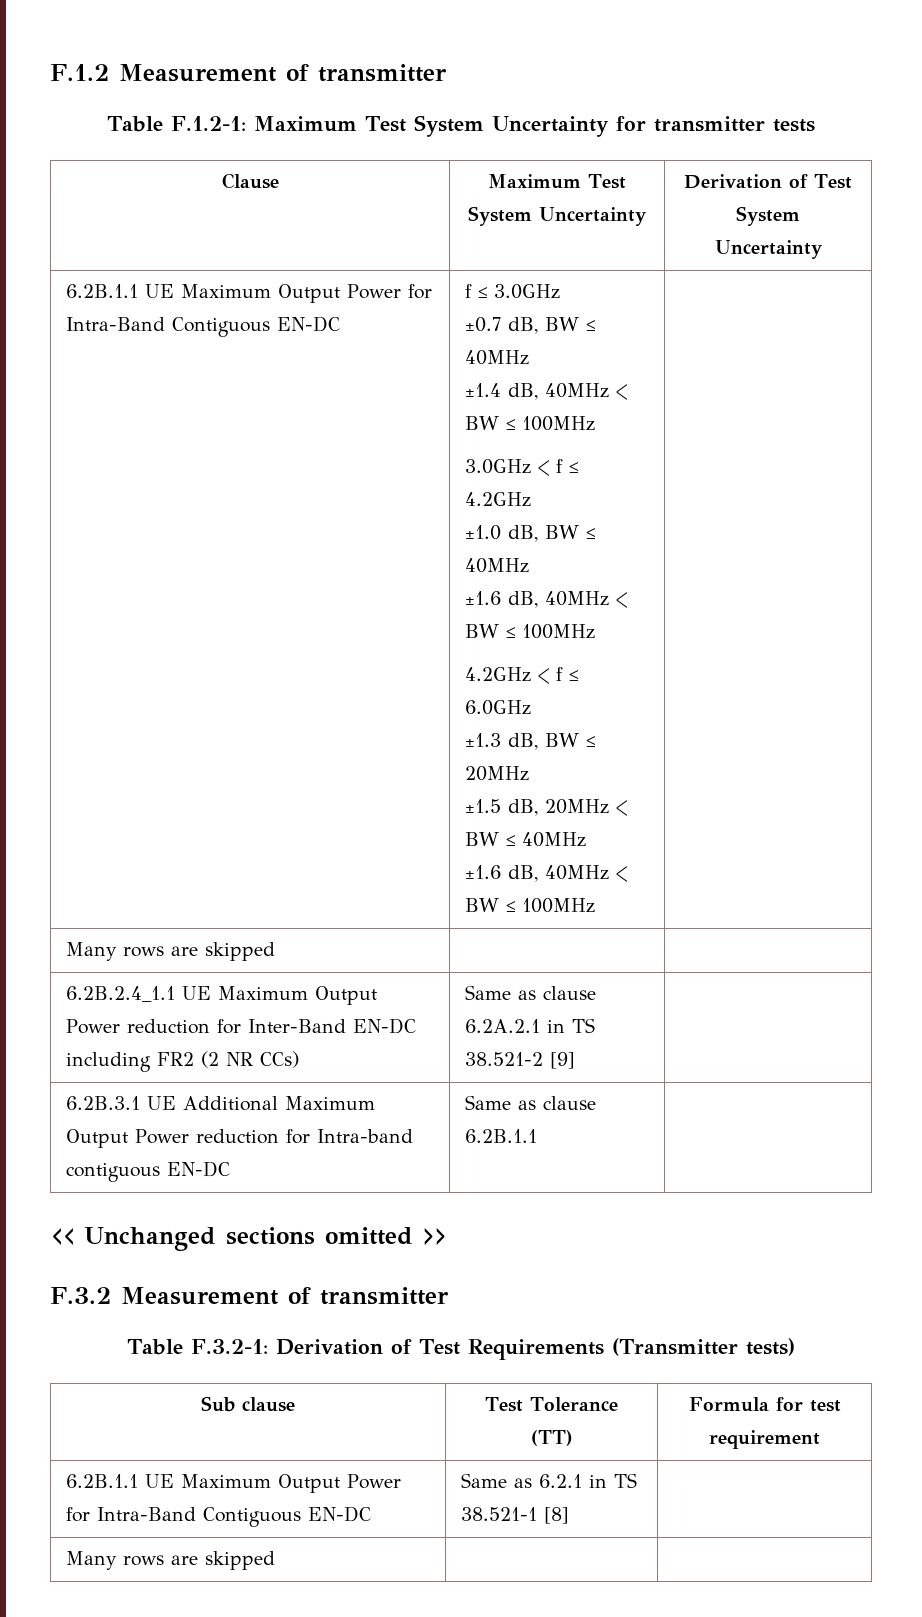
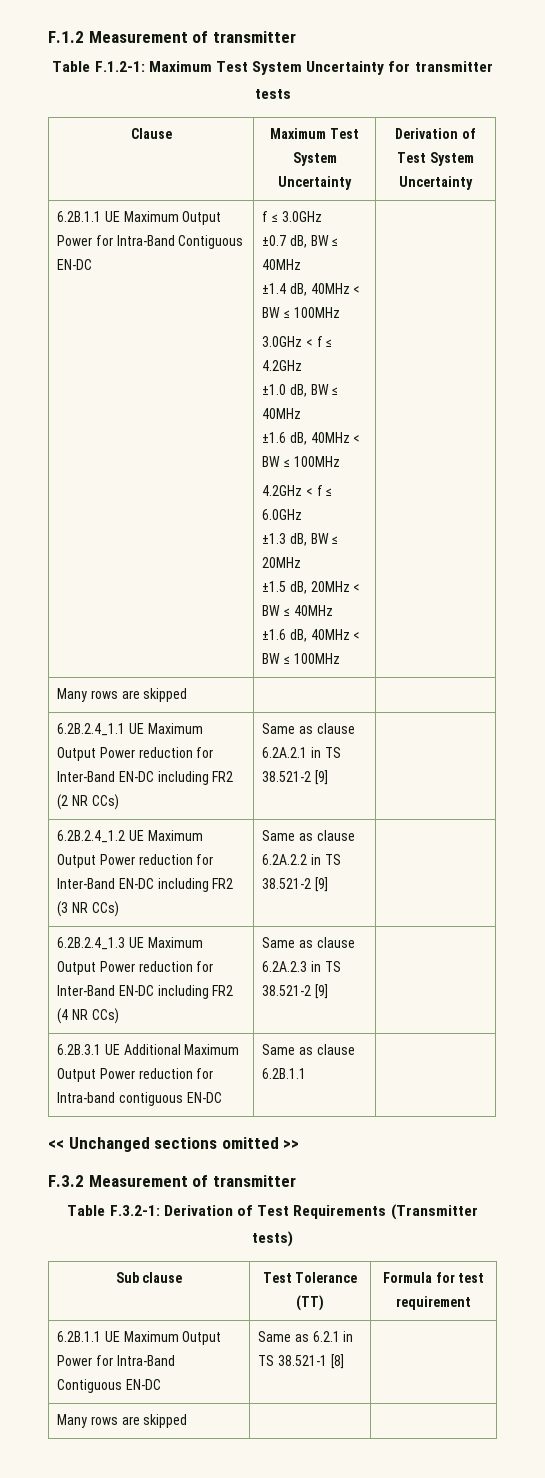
(575, 1060) none -> [57,830,203,843] [57,854,214,868] [57,878,234,892] [57,901,119,917] [262,830,355,841] [262,854,341,865] [262,877,328,892] [57,937,203,950] [57,961,214,975] [57,985,234,999] [57,1008,119,1024] [262,937,355,948] [262,961,341,972] [262,984,328,999] // 6.2B.2.4_1.2 UE Maximum Output Power reduction for Inter-Band EN-DC including FR2 (3 NR CCs) | Same as clause 6.2A.2.2 in TS 38.521-2 [9] | // 6.2B.2.4_1.3 UE Maximum Output Power reduction for Inter-Band EN-DC including FR2 (4 NR CCs) | Same as clause 6.2A.2.3 in TS 38.521-2 [9] |

